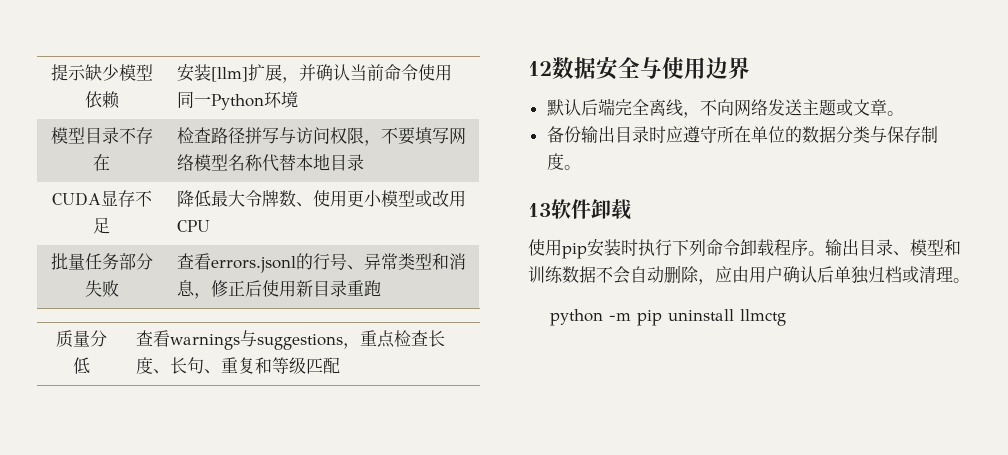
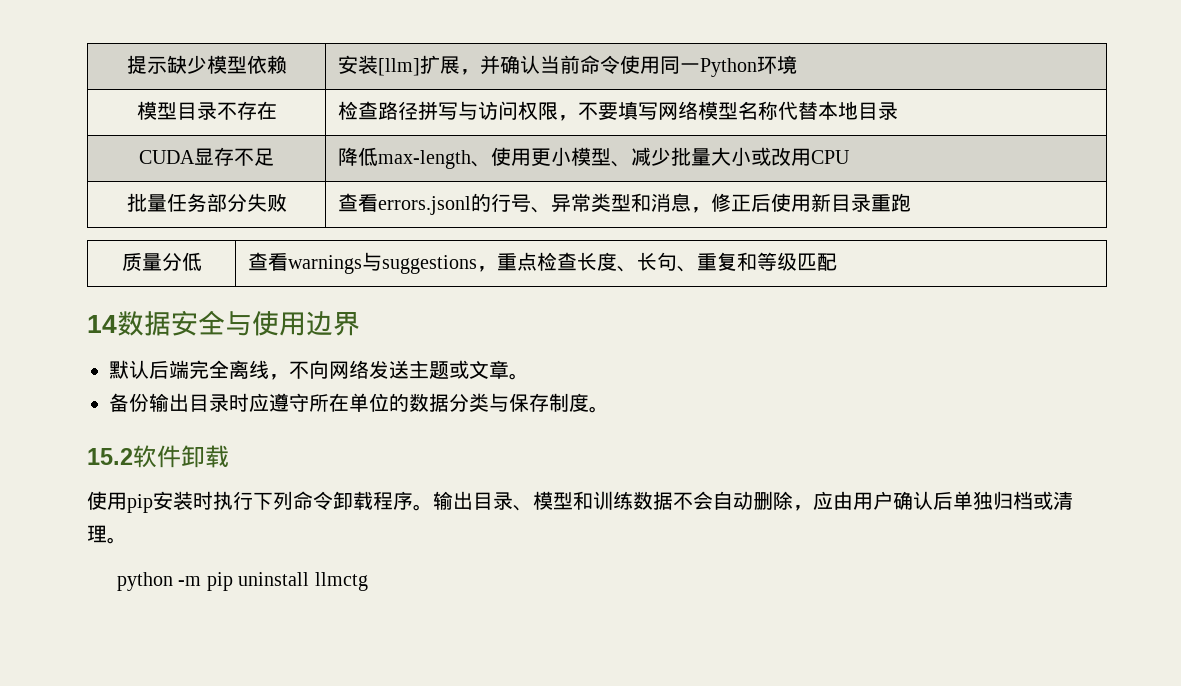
[211,190,297,207] 最大令牌数 -> [377,150,471,169] max-length
(416, 198) none -> [610,147,751,167] 、减少批量大小
[528,61,552,76] 12 -> [87,315,117,333] 14
[528,203,551,217] 13 -> [87,448,133,465] 15.2

